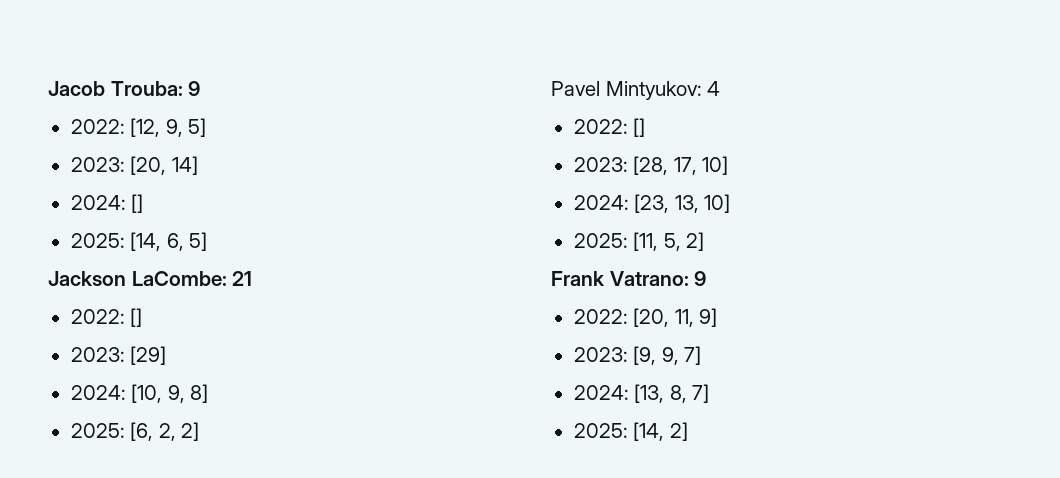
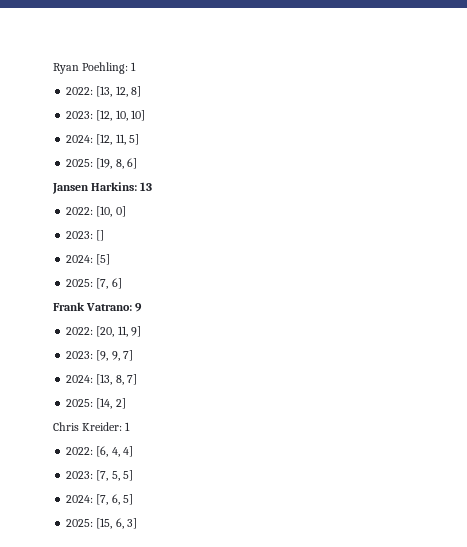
[48,81,201,96] [70,118,207,137] [70,156,198,175] [70,194,144,213] [70,232,208,251] [48,271,253,286] [70,308,143,327] [70,346,167,365] [70,384,209,403] [70,422,200,441] [551,81,721,100] [573,118,646,137] [573,156,729,175] [573,194,731,213] [573,232,705,251] Jacob Trouba: 9 // 2022: [12, 9, 5] // 2023: [20, 14] // 2024: [] // 2025: [14, 6, 5] // Jackson LaCombe: 21 // 2022: [] // 2023: [29] // 2024: [10, 9, 8] // 2025: [6, 2, 2] // Pavel Mintyukov: 4 // 2022: [] // 2023: [28, 17, 10] // 2024: [23, 13, 10] // 2025: [11, 5, 2] -> [53,62,137,74] [66,86,141,97] [66,110,145,121] [66,134,139,145] [66,158,137,169] [52,182,153,194] [66,206,126,217] [66,230,105,241] [66,254,111,265] [66,278,122,289] Ryan Poehling: 1 // 2022: [13, 12, 8] // 2023: [12, 10, 10] // 2024: [12, 11, 5] // 2025: [19, 8, 6] // Jansen Harkins: 13 // 2022: [10, 0] // 2023: [] // 2024: [5] // 2025: [7, 6]
(688, 431) none -> [53,422,131,431] [66,446,133,457] [66,470,133,481] [66,494,133,505] [66,518,137,529] // Chris Kreider: 1 // 2022: [6, 4, 4] // 2023: [7, 5, 5] // 2024: [7, 6, 5] // 2025: [15, 6, 3]

